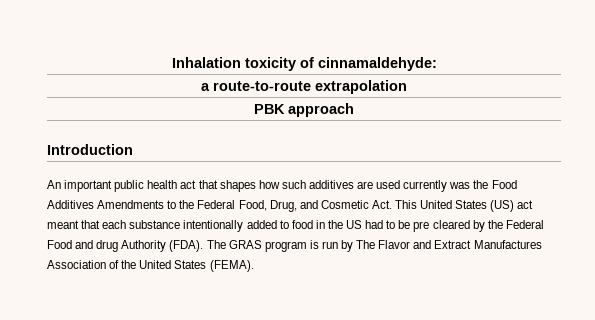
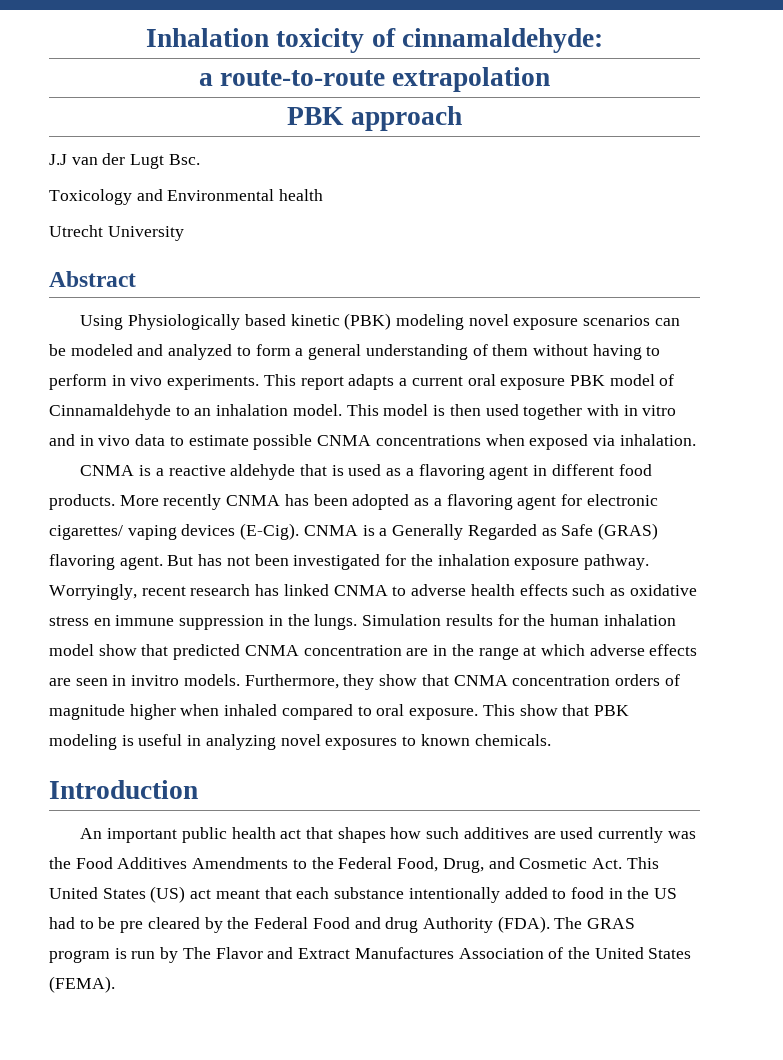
(354, 110) none -> [49,153,200,169] [49,189,324,205] [49,225,184,241] [49,271,136,287] [80,313,680,330] [49,344,661,360] [49,374,675,390] [49,404,677,420] [49,434,696,450] [80,464,652,480] [49,494,658,510] [49,523,658,540] [49,554,649,570] [49,584,697,600] [49,614,676,630] [49,644,698,660] [49,674,680,690] [49,704,629,720] [49,734,551,750] // J.J van der Lugt Bsc. // Toxicology and Environmental health // Utrecht University // Abstract // Using Physiologically based kinetic (PBK) modeling novel exposure scenarios can be modeled and analyzed to form a general understanding of them without having to perform in vivo experiments. This report adapts a current oral exposure PBK model of Cinnamaldehyde to an inhalation model. This model is then used together with in vitro and in vivo data to estimate possible CNMA concentrations when exposed via inhalation. // CNMA is a reactive aldehyde that is used as a flavoring agent in different food products. More recently CNMA has been adopted as a flavoring agent for electronic cigarettes/ vaping devices (E-Cig). CNMA is a Generally Regarded as Safe (GRAS) flavoring agent. But has not been investigated for the inhalation exposure pathway. Worryingly, recent research has linked CNMA to adverse health effects such as oxidative stress en immune suppression in the lungs. Simulation results for the human inhalation model show that predicted CNMA concentration are in the range at which adverse effects are seen in invitro models. Furthermore, they show that CNMA concentration orders of magnitude higher when inhaled compared to oral exposure. This show that PBK modeling is useful in analyzing novel exposures to known chemicals.

